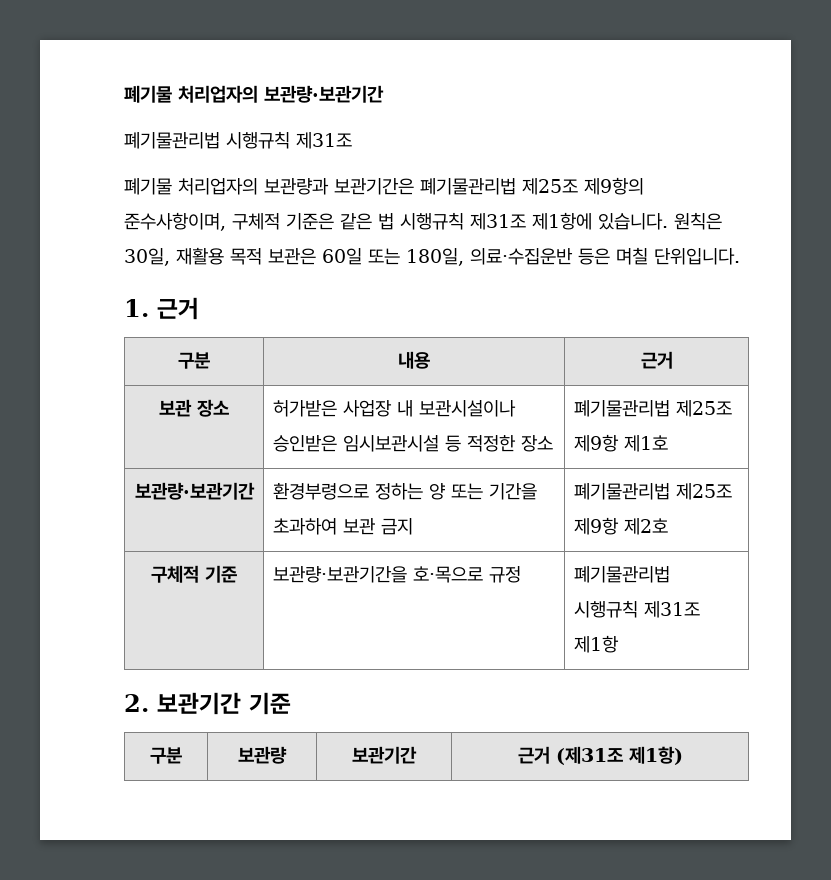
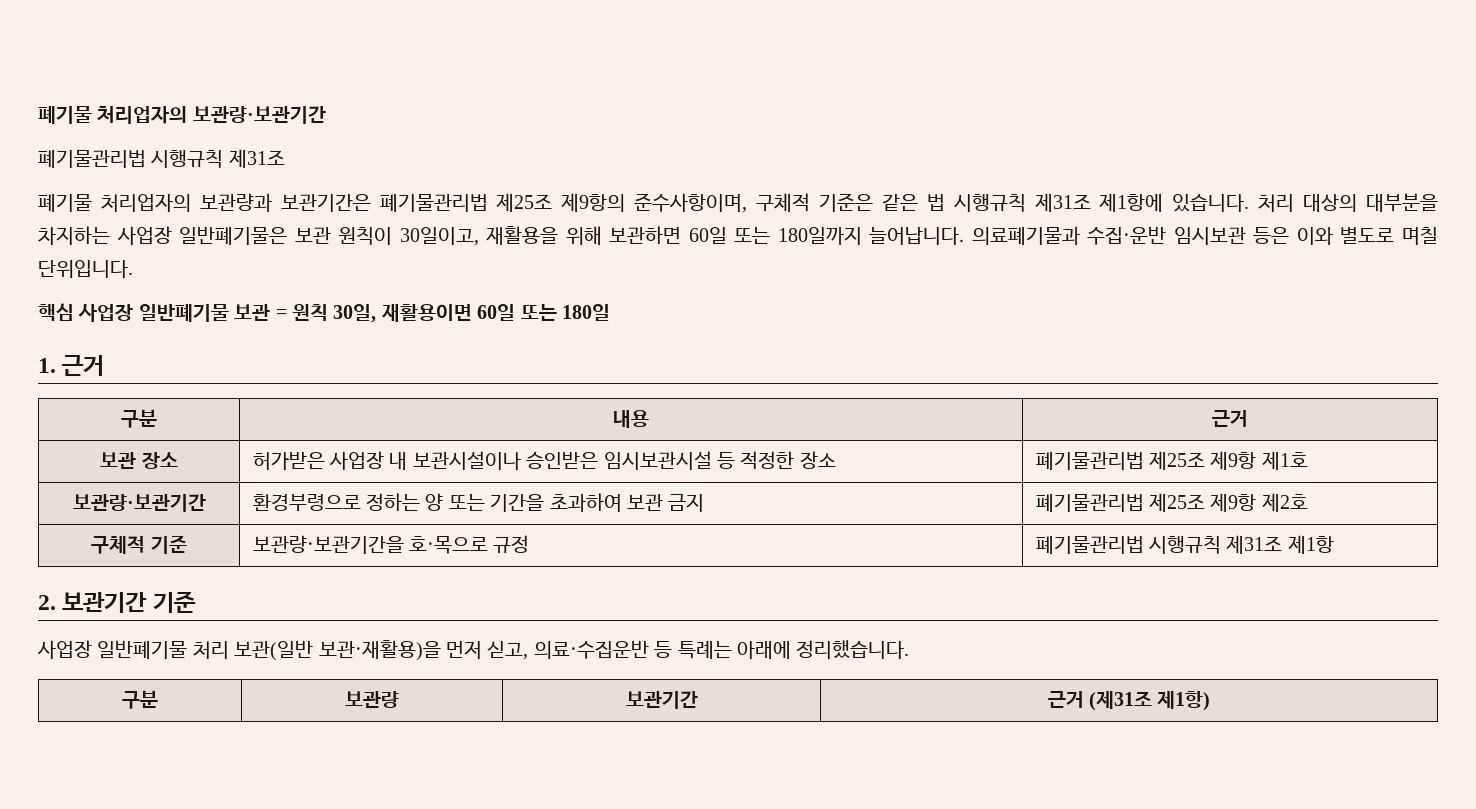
[674,212,722,230] [124,247,740,266] 원칙은 30일, 재활용 목적 보관은 60일 또는 180일, 의료·수집운반 등은 며칠 단위입니다. -> [1258,193,1439,212] [38,226,1438,246] [38,260,133,278] [38,303,610,323] 처리 대상의 대부분을 차지하는 사업장 일반폐기물은 보관 원칙이 30일이고, 재활용을 위해 보관하면 60일 또는 180일까지 늘어납니다. 의료폐기물과 수집·운반 임시보관 등은 이와 별도로 며칠 단위입니다. // 핵심 사업장 일반폐기물 보관 = 원칙 30일, 재활용이면 60일 또는 180일
(291, 703) none -> [37,640,910,661] // 사업장 일반폐기물 처리 보관(일반 보관·재활용)을 먼저 싣고, 의료·수집운반 등 특례는 아래에 정리했습니다.

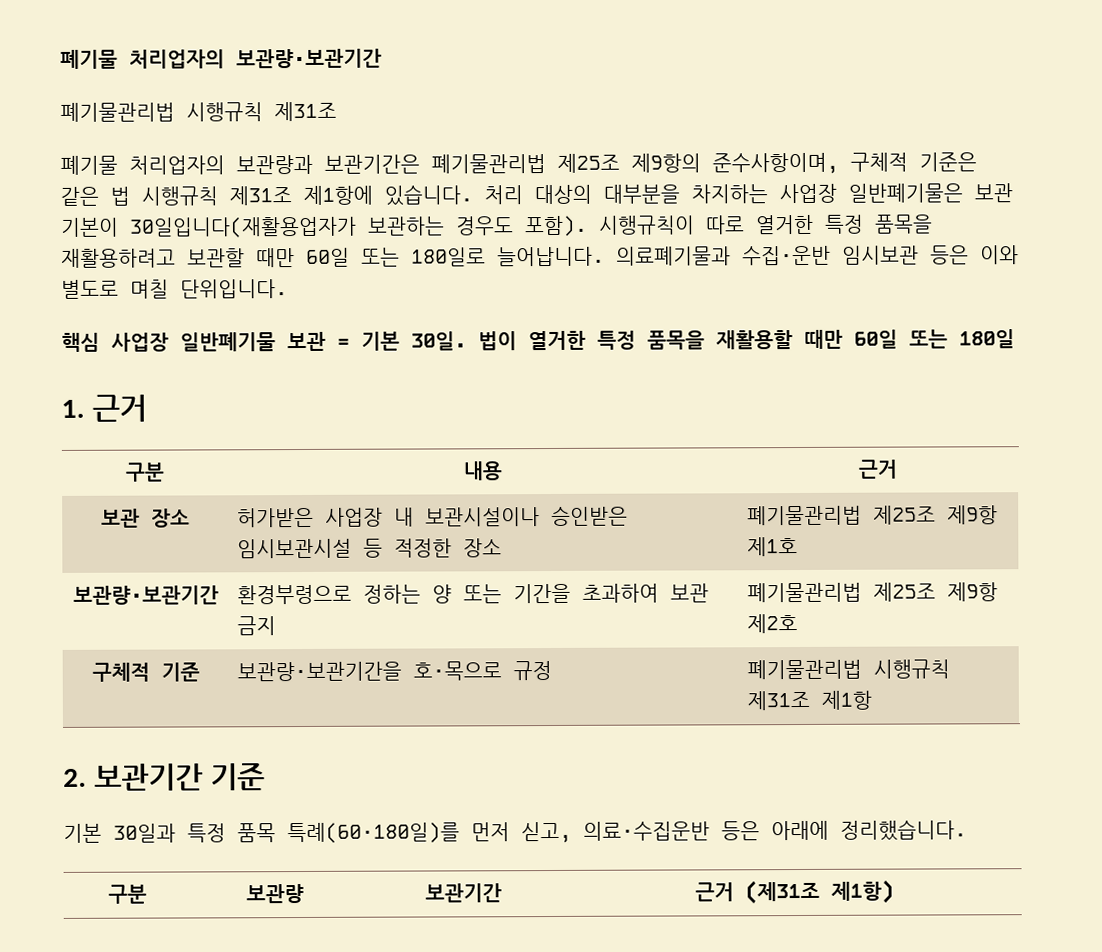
[338,226,862,246] 원칙이 30일이고, 재활용을 위해 보관하면 60일 또는 180일까지 -> [60,214,933,238] [61,247,486,268] 기본이 30일입니다(재활용업자가 보관하는 경우도 포함). 시행규칙이 따로 열거한 특정 품목을 재활용하려고 보관할 때만 60일 또는 180일로
[292,304,472,323] 원칙 30일, 재활용이면 -> [361,329,843,351] 기본 30일. 법이 열거한 특정 품목을 재활용할 때만
[37,640,441,661] 사업장 일반폐기물 처리 보관(일반 보관·재활용)을 -> [63,822,460,844] 기본 30일과 특정 품목 특례(60·180일)를
[654,641,732,659] 등 특례는 -> [721,821,760,841] 등은

